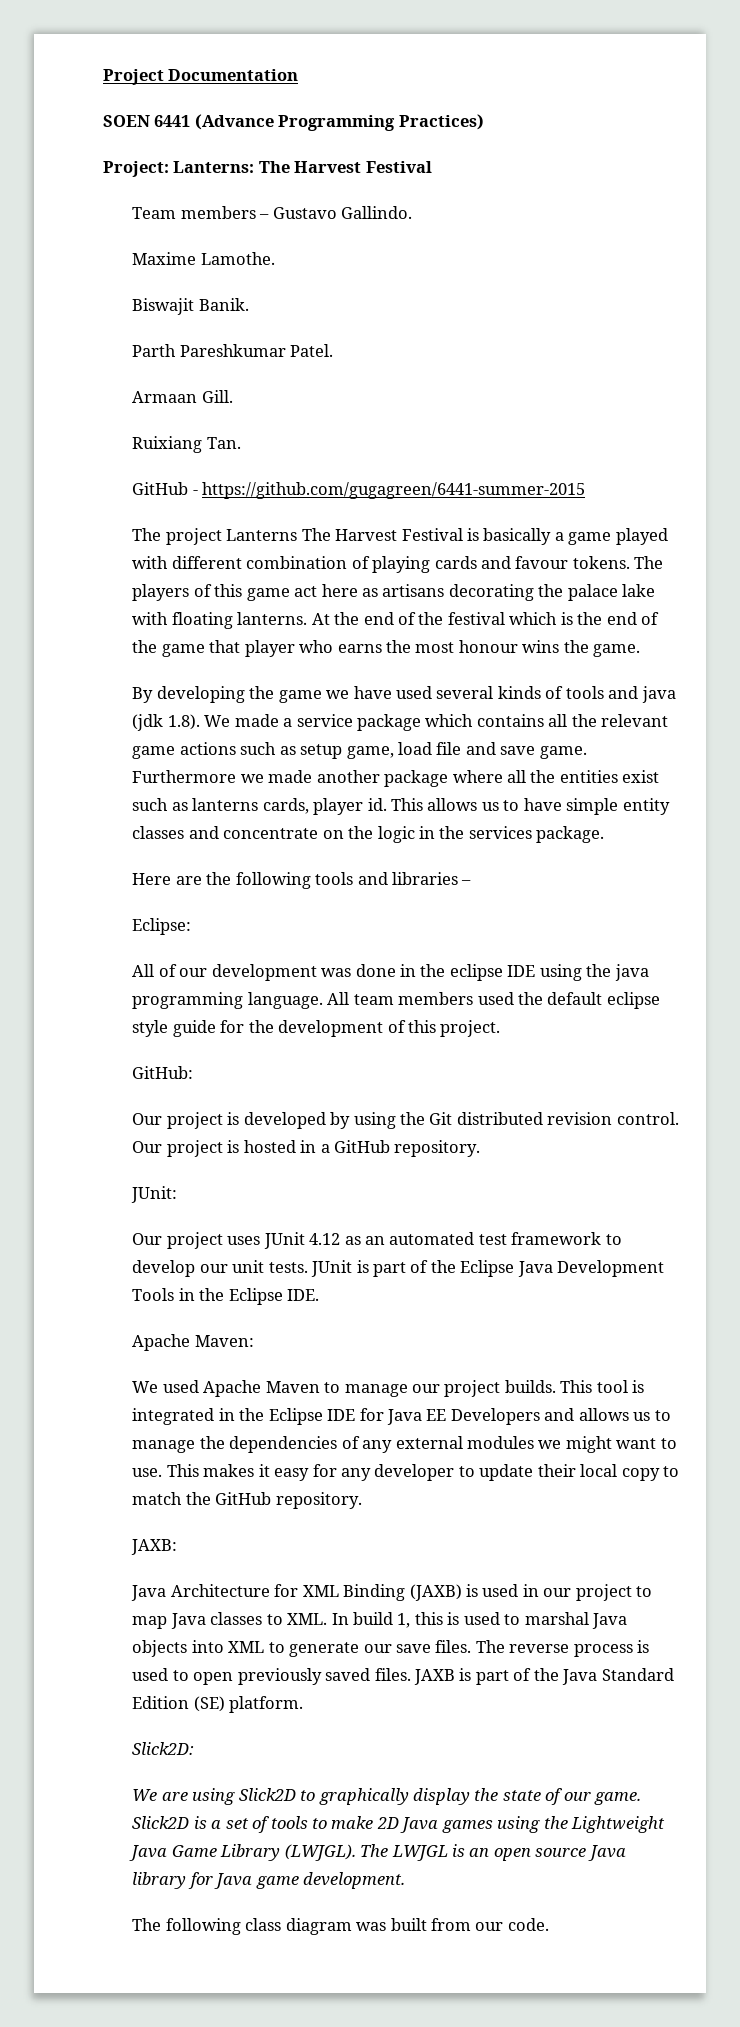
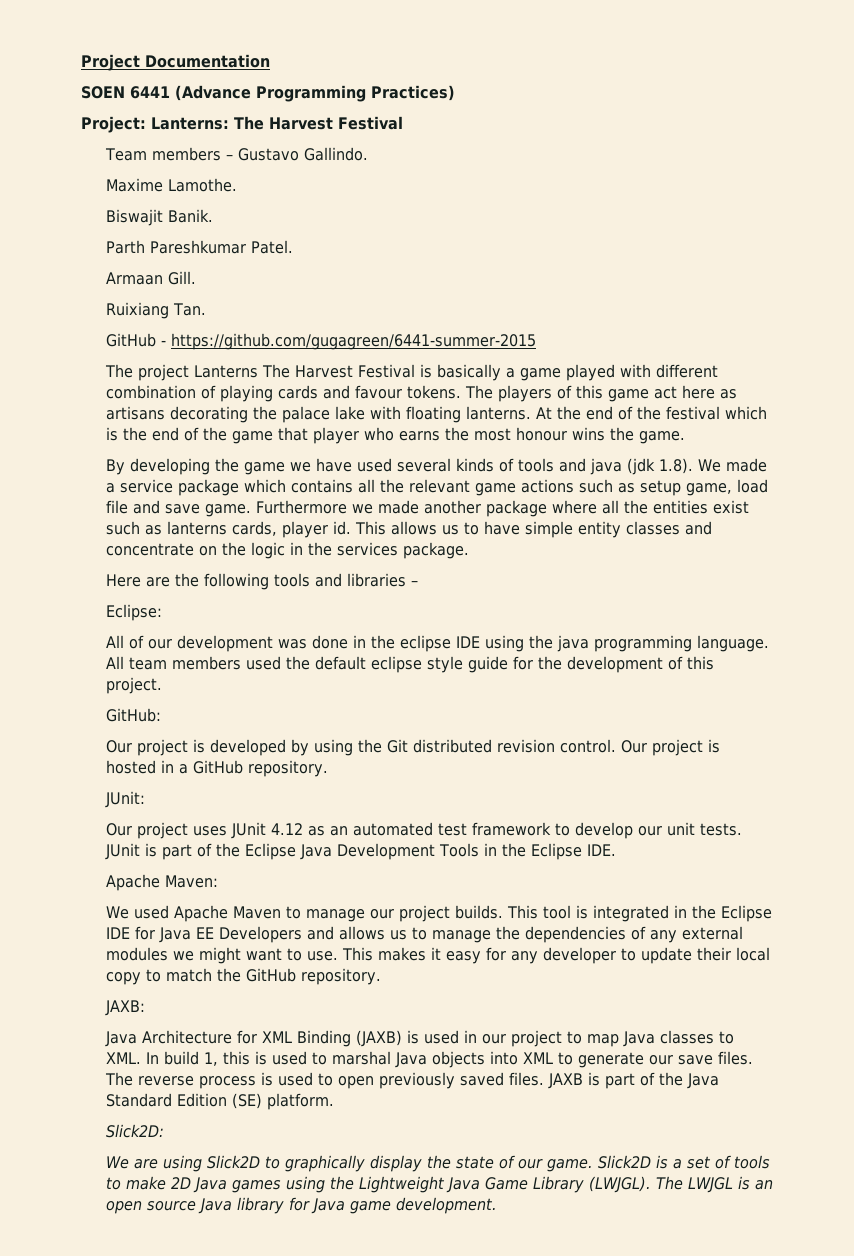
[132,1918,549,1935] // The following class diagram was built from our code. -> (497, 1205) none

